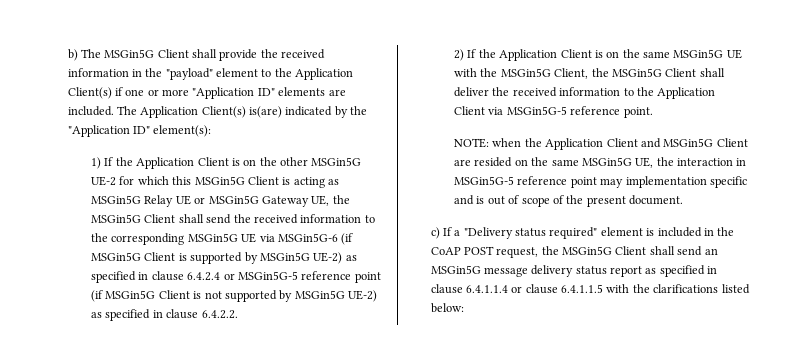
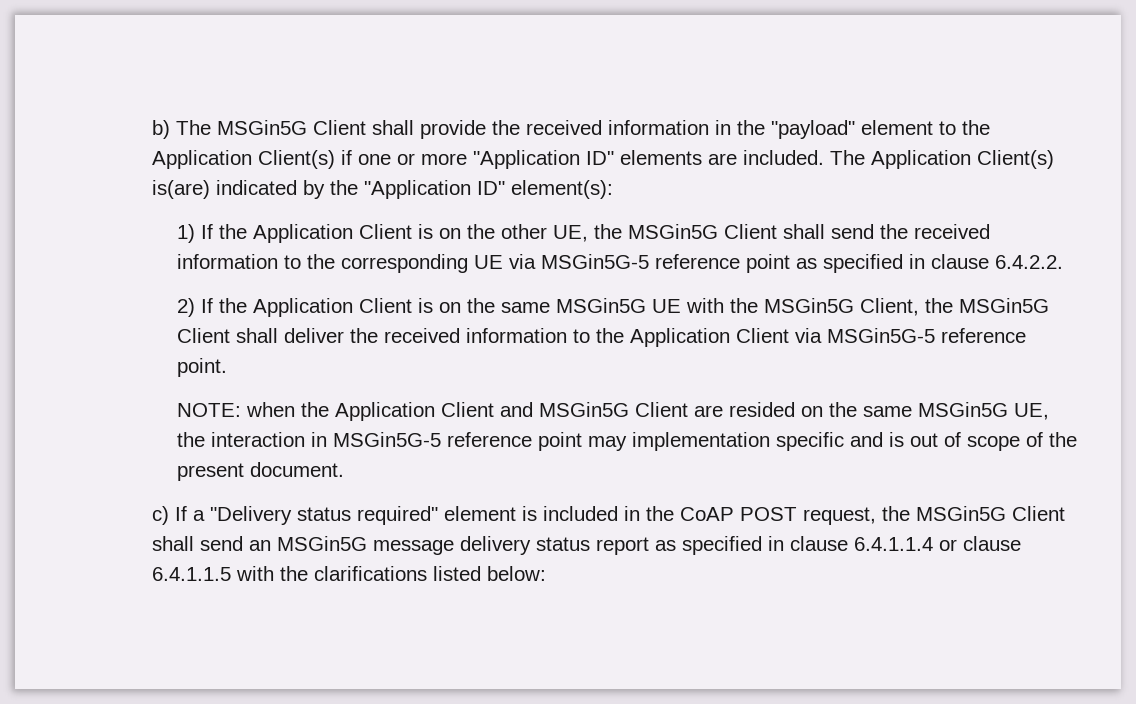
[311,157,362,166] [91,176,340,188] [91,195,309,207] MSGin5G UE-2 for which this MSGin5G Client is acting as MSGin5G Relay UE or MSGin5G Gateway -> (548, 231) none
[187,233,238,242] MSGin5G -> (469, 263) none
[277,233,354,245] [91,252,357,264] [91,271,381,283] [91,290,378,302] MSGin5G-6 (if MSGin5G Client is supported by MSGin5G UE-2) as specified in clause 6.4.2.4 or MSGin5G-5 reference point (if MSGin5G Client is not supported by MSGin5G UE-2) -> [541,254,791,273] MSGin5G-5 reference point

